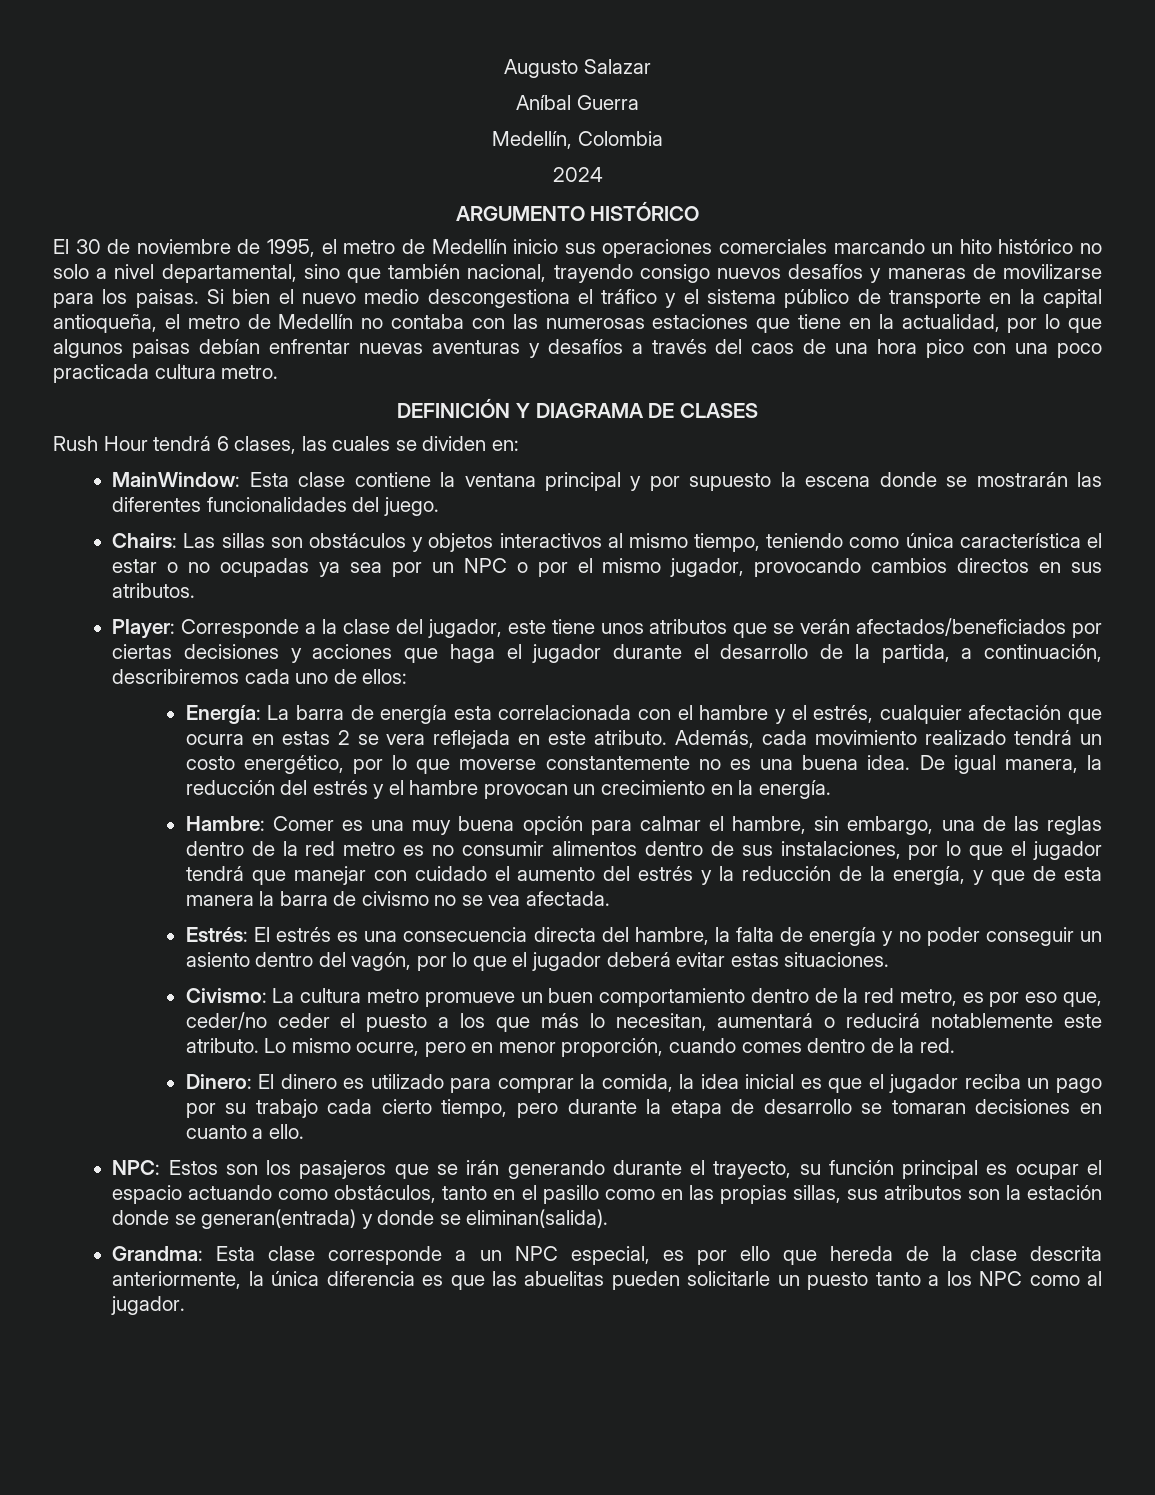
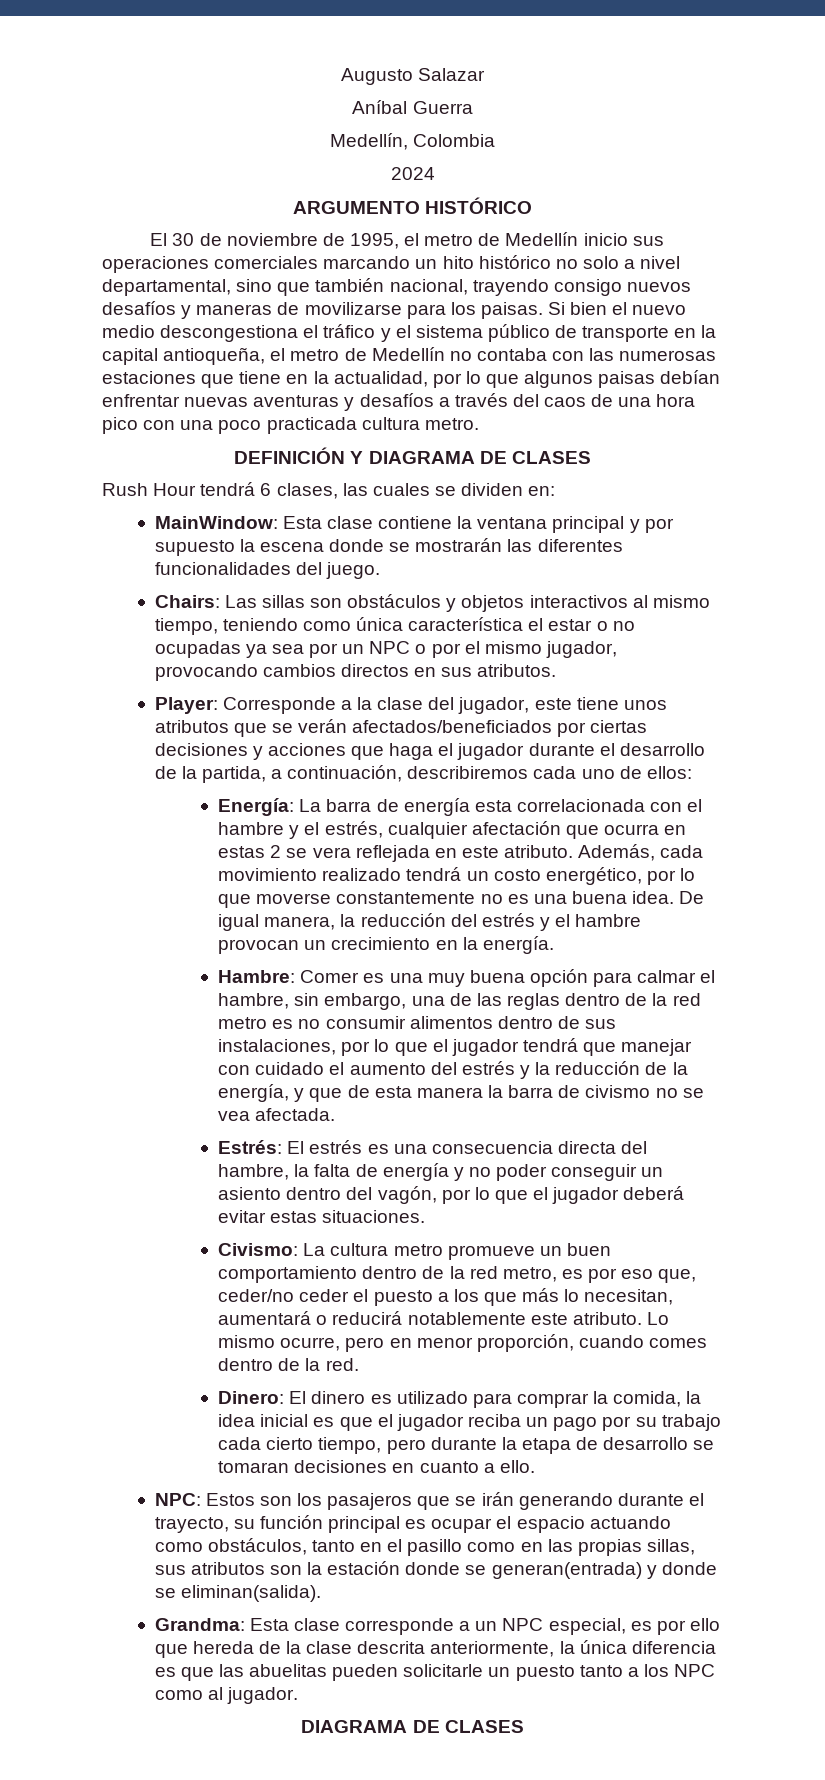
(186, 1305) none -> [301,1720,524,1733] // DIAGRAMA DE CLASES

